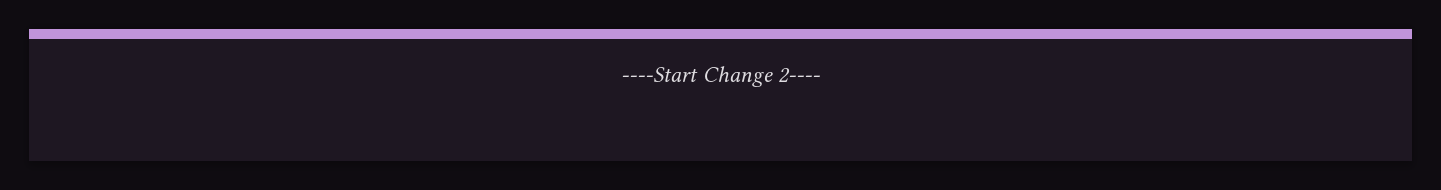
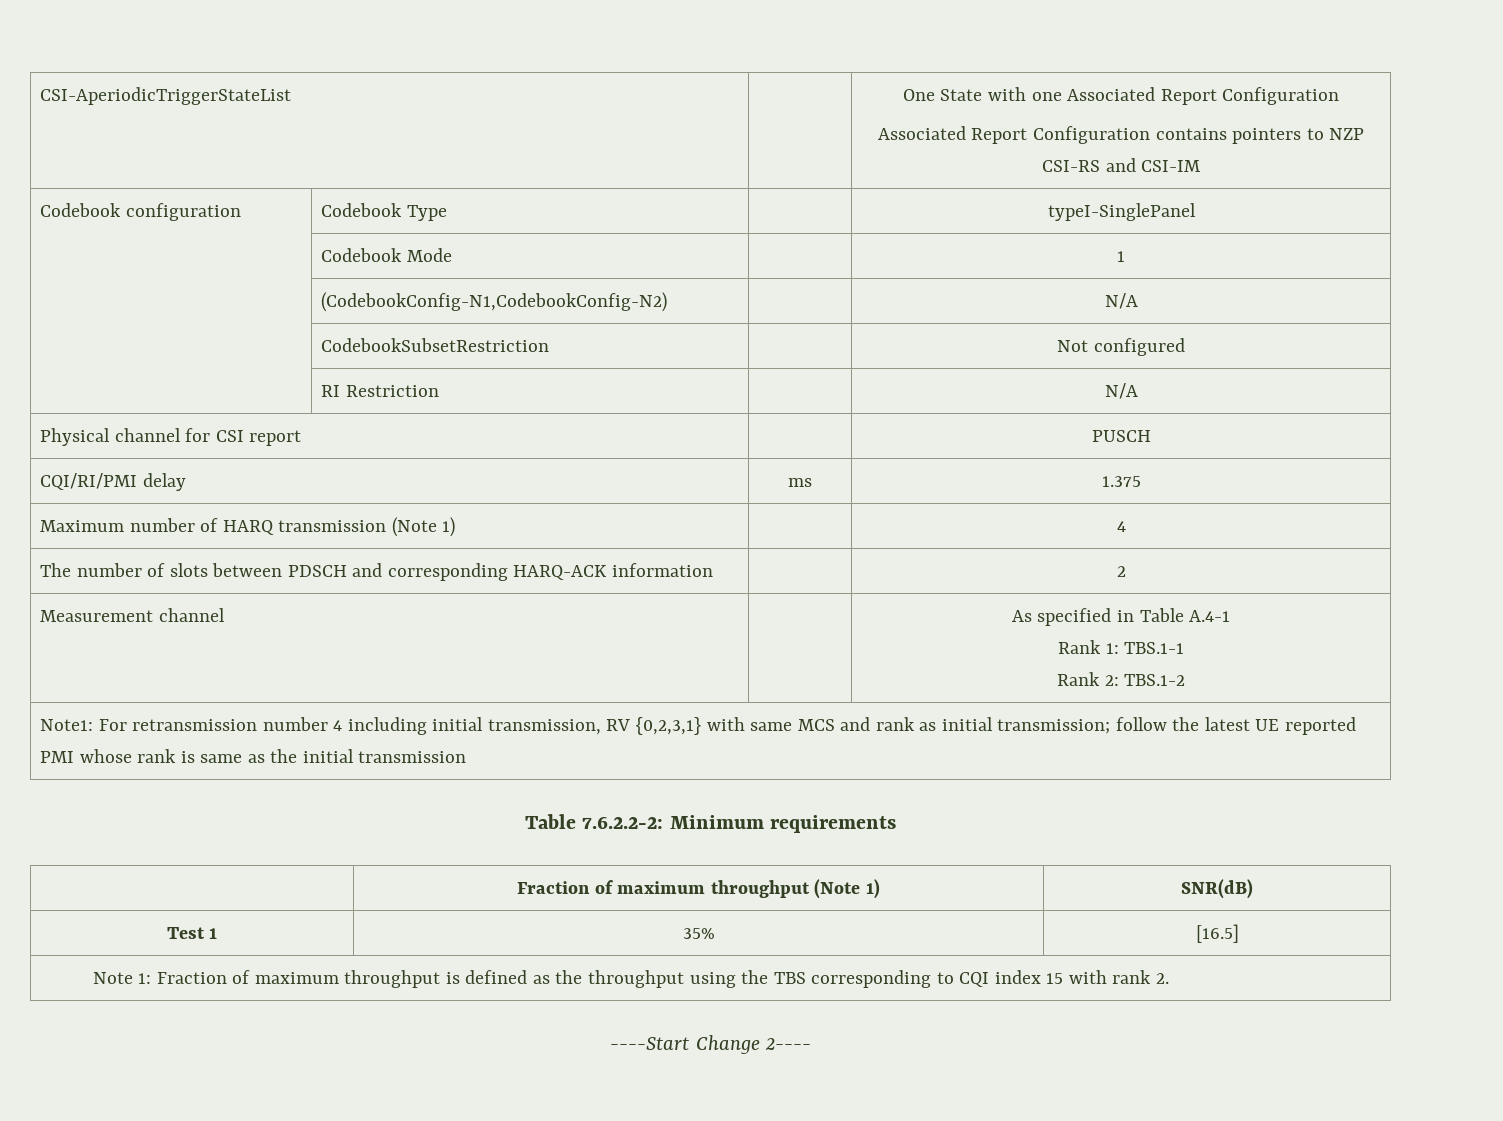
(621, 74) none -> [40,87,292,105] [902,87,1340,105] [877,126,1365,144] [1041,158,1201,172] [40,203,241,221] [321,203,447,221] [1047,203,1196,221] [321,248,452,262] [1117,251,1125,262] [321,292,668,312] [1104,293,1138,309] [321,338,550,352] [1057,338,1185,356] [321,385,439,397] [1104,383,1138,399] [40,428,302,446] [1091,430,1151,442] [40,473,186,491] [788,478,812,487] [1101,476,1141,487] [40,517,456,537] [1116,521,1126,532] [40,563,713,581] [1116,566,1126,577] [40,608,225,622] [1011,608,1231,626] [1057,640,1185,654] [1056,672,1186,686] [40,717,1356,735] [40,749,467,763] [525,814,896,833] [517,879,880,899] [1181,879,1253,899] [166,927,218,939] [682,928,715,939] [1195,924,1239,943] [92,970,1169,988] CSI-AperiodicTriggerStateList | | One State with one Associated Report Configuration // Associated Report Configuration contains pointers to NZP CSI-RS and CSI-IM // Codebook configuration | Codebook Type | | typeI-SinglePanel // | Codebook Mode | | 1 // | (CodebookConfig-N1,CodebookConfig-N2) | | N/A // | CodebookSubsetRestriction | | Not configured // | RI Restriction | | N/A // Physical channel for CSI report | | PUSCH // CQI/RI/PMI delay | ms | 1.375 // Maximum number of HARQ transmission (Note 1) | | 4 // The number of slots between PDSCH and corresponding HARQ-ACK information | | 2 // Measurement channel | | As specified in Table A.4-1 // Rank 1: TBS.1-1 // Rank 2: TBS.1-2 // Note1: For retransmission number 4 including initial transmission, RV {0,2,3,1} with same MCS and rank as initial transmission; follow the latest UE reported PMI whose rank is same as the initial transmission // Table 7.6.2.2-2: Minimum requirements // | Fraction of maximum throughput (Note 1) | SNR(dB) // Test 1 | 35% | [16.5] // Note 1: Fraction of maximum throughput is defined as the throughput using the TBS corresponding to CQI index 15 with rank 2. //

